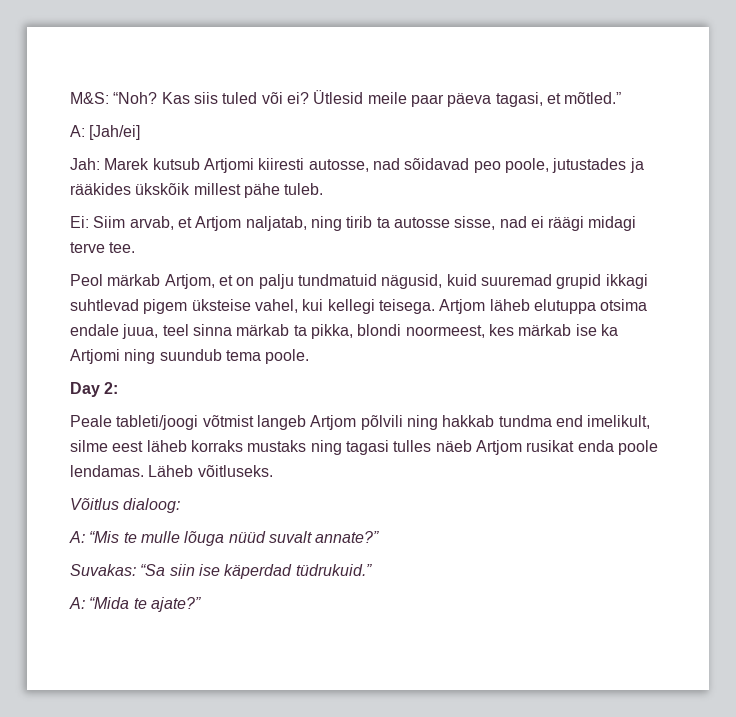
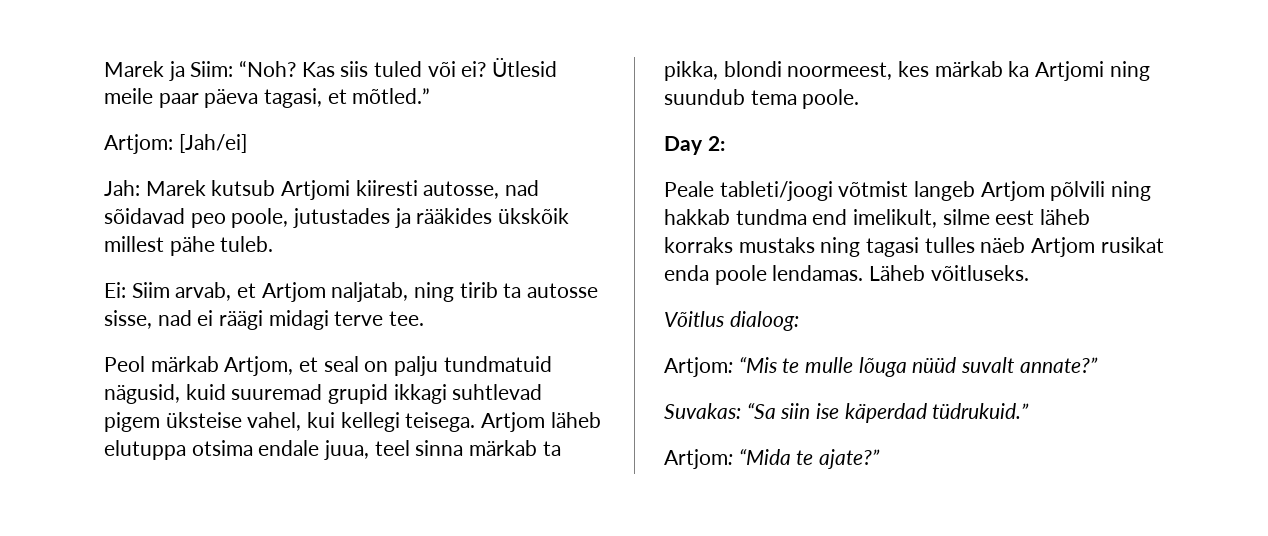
[70,92,109,104] M&S: -> [104,61,234,81] Marek ja Siim:
[70,125,85,137] A: -> [104,134,173,154] Artjom:
(233, 280) none -> [323,356,359,372] seal
[575,324,597,336] ise -> (1003, 69) none
[69,531,85,543] A: -> [664,357,733,377] Artjom:
[69,597,85,609] A: -> [664,449,733,469] Artjom:

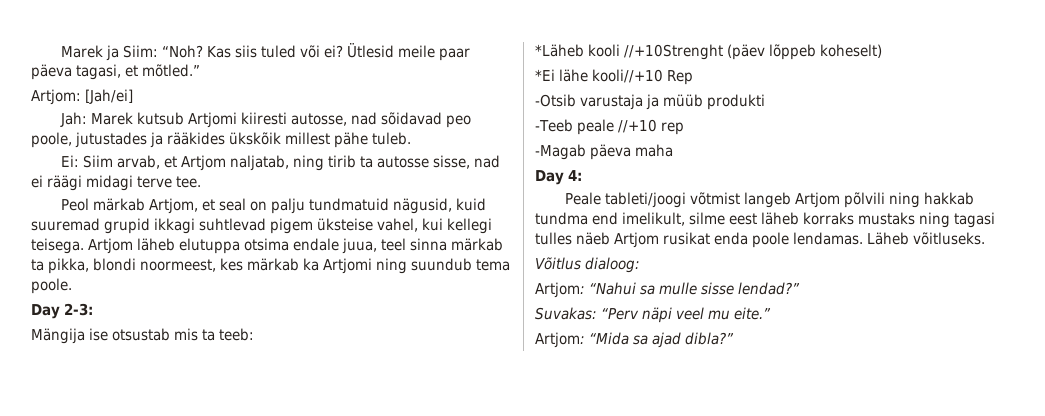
[707,136,725,151] 2: -> [64,303,93,316] [31,328,254,344] [535,44,882,60] [535,69,693,85] [535,94,765,110] [535,119,684,135] [535,144,673,160] [535,170,582,185] 2-3: // Mängija ise otsustab mis ta teeb: // *Läheb kooli //+10Strenght (päev lõppeb koheselt) // *Ei lähe kooli//+10 Rep // -Otsib varustaja ja müüb produkti // -Teeb peale //+10 rep // -Magab päeva maha // Day 4:
[738,356,1098,377] [664,402,1030,423] “Mis te mulle lõuga nüüd suvalt annate?” // Suvakas: “Sa siin ise käperdad tüdrukuid.” -> [589,282,800,295] [535,307,771,323] “Nahui sa mulle sisse lendad?” // Suvakas: “Perv näpi veel mu eite.”
[796,449,881,469] te ajate?” -> [633,332,734,348] sa ajad dibla?”

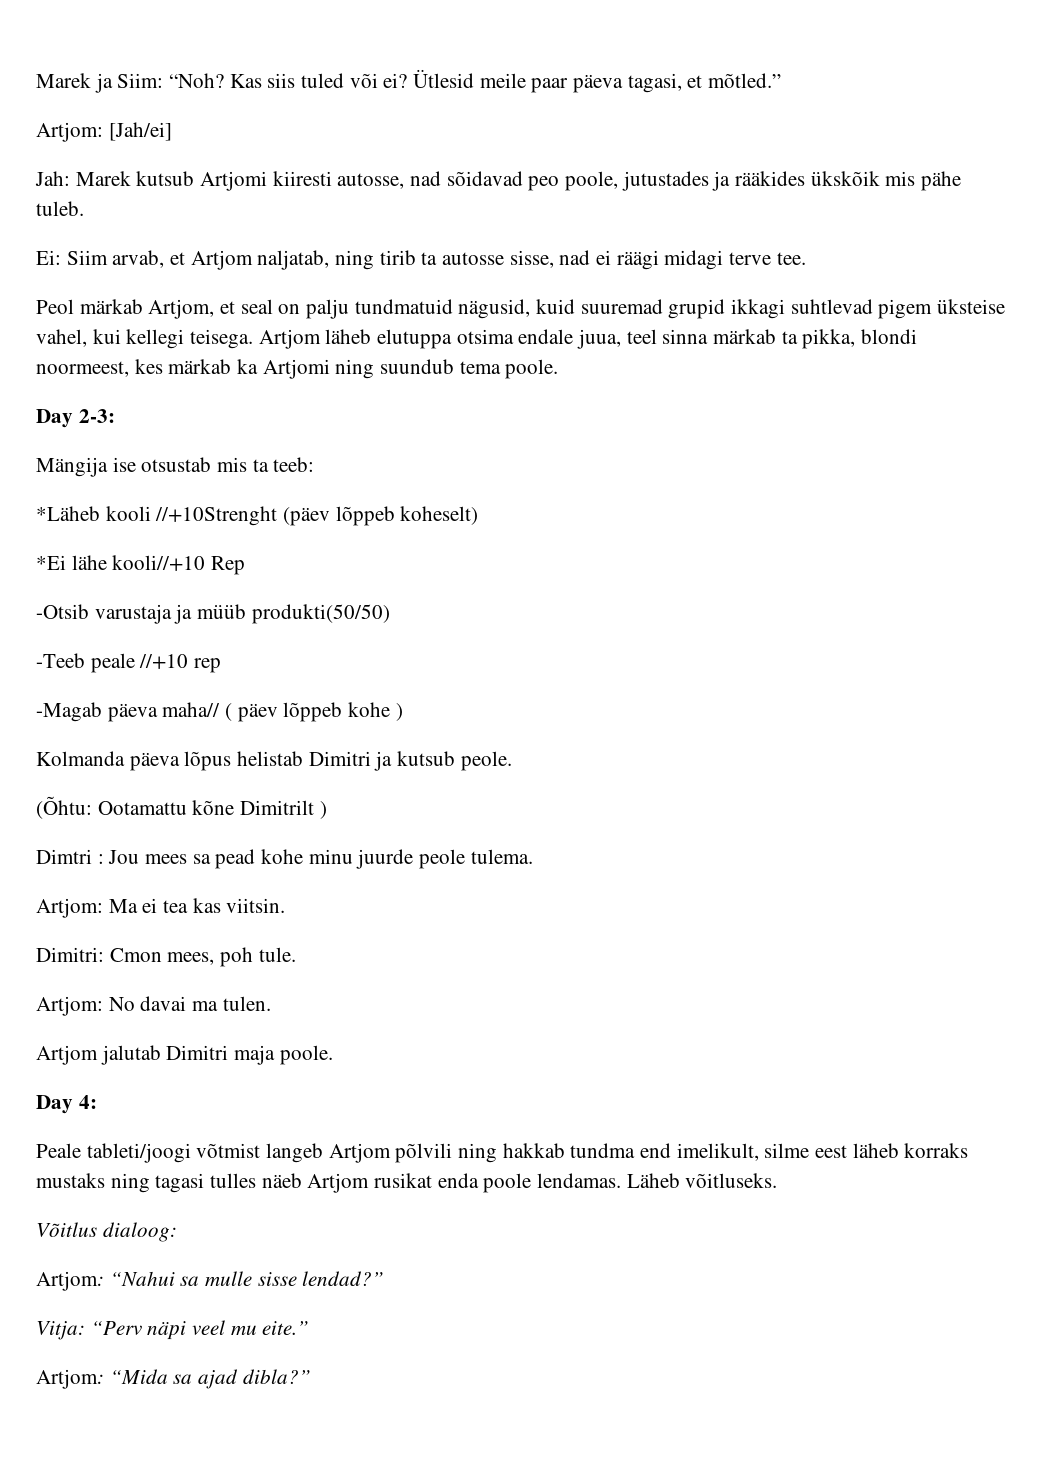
[285,132,330,145] millest -> [885,171,916,186] mis
[707,94,765,110] produkti -> [251,604,390,624] produkti(50/50)
[635,144,673,157] maha -> [162,702,403,722] [36,751,512,771] [36,796,327,819] [36,849,533,869] [36,898,286,918] [36,947,296,967] [36,996,271,1016] [36,1045,333,1065] maha// ( päev lõppeb kohe ) // Kolmanda päeva lõpus helistab Dimitri ja kutsub peole. // (Õhtu: Ootamattu kõne Dimitrilt ) // Dimtri : Jou mees sa pead kohe minu juurde peole tulema. // Artjom: Ma ei tea kas viitsin. // Dimitri: Cmon mees, poh tule. // Artjom: No davai ma tulen. // Artjom jalutab Dimitri maja poole.
[535,307,597,320] Suvakas: -> [36,1321,85,1340] Vitja:

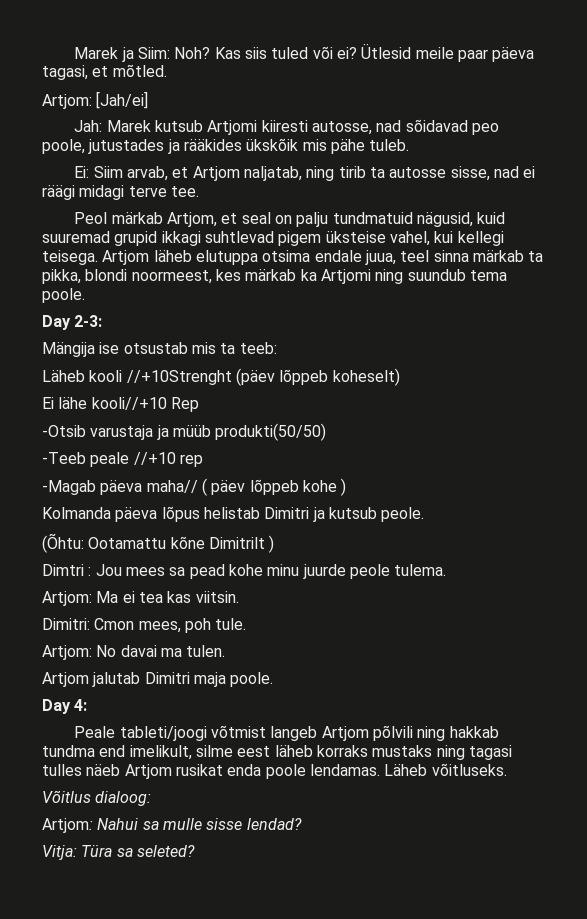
[169,73,225,88] “Noh? -> [174,47,211,59] Noh?
[708,73,782,88] mõtled.” -> [112,64,167,77] mõtled.
[36,506,100,521] *Läheb -> [42,370,85,382] Läheb
[36,555,66,570] *Ei -> [42,397,54,409] Ei
[109,1271,175,1286] “Nahui -> [97,818,139,830] Nahui
[302,1271,385,1286] lendad?” -> [246,818,302,830] lendad?
[90,1320,310,1340] [36,1369,311,1389] “Perv näpi veel mu eite.” // Artjom: “Mida sa ajad dibla?” -> [81,845,195,857] Türa sa seleted?

